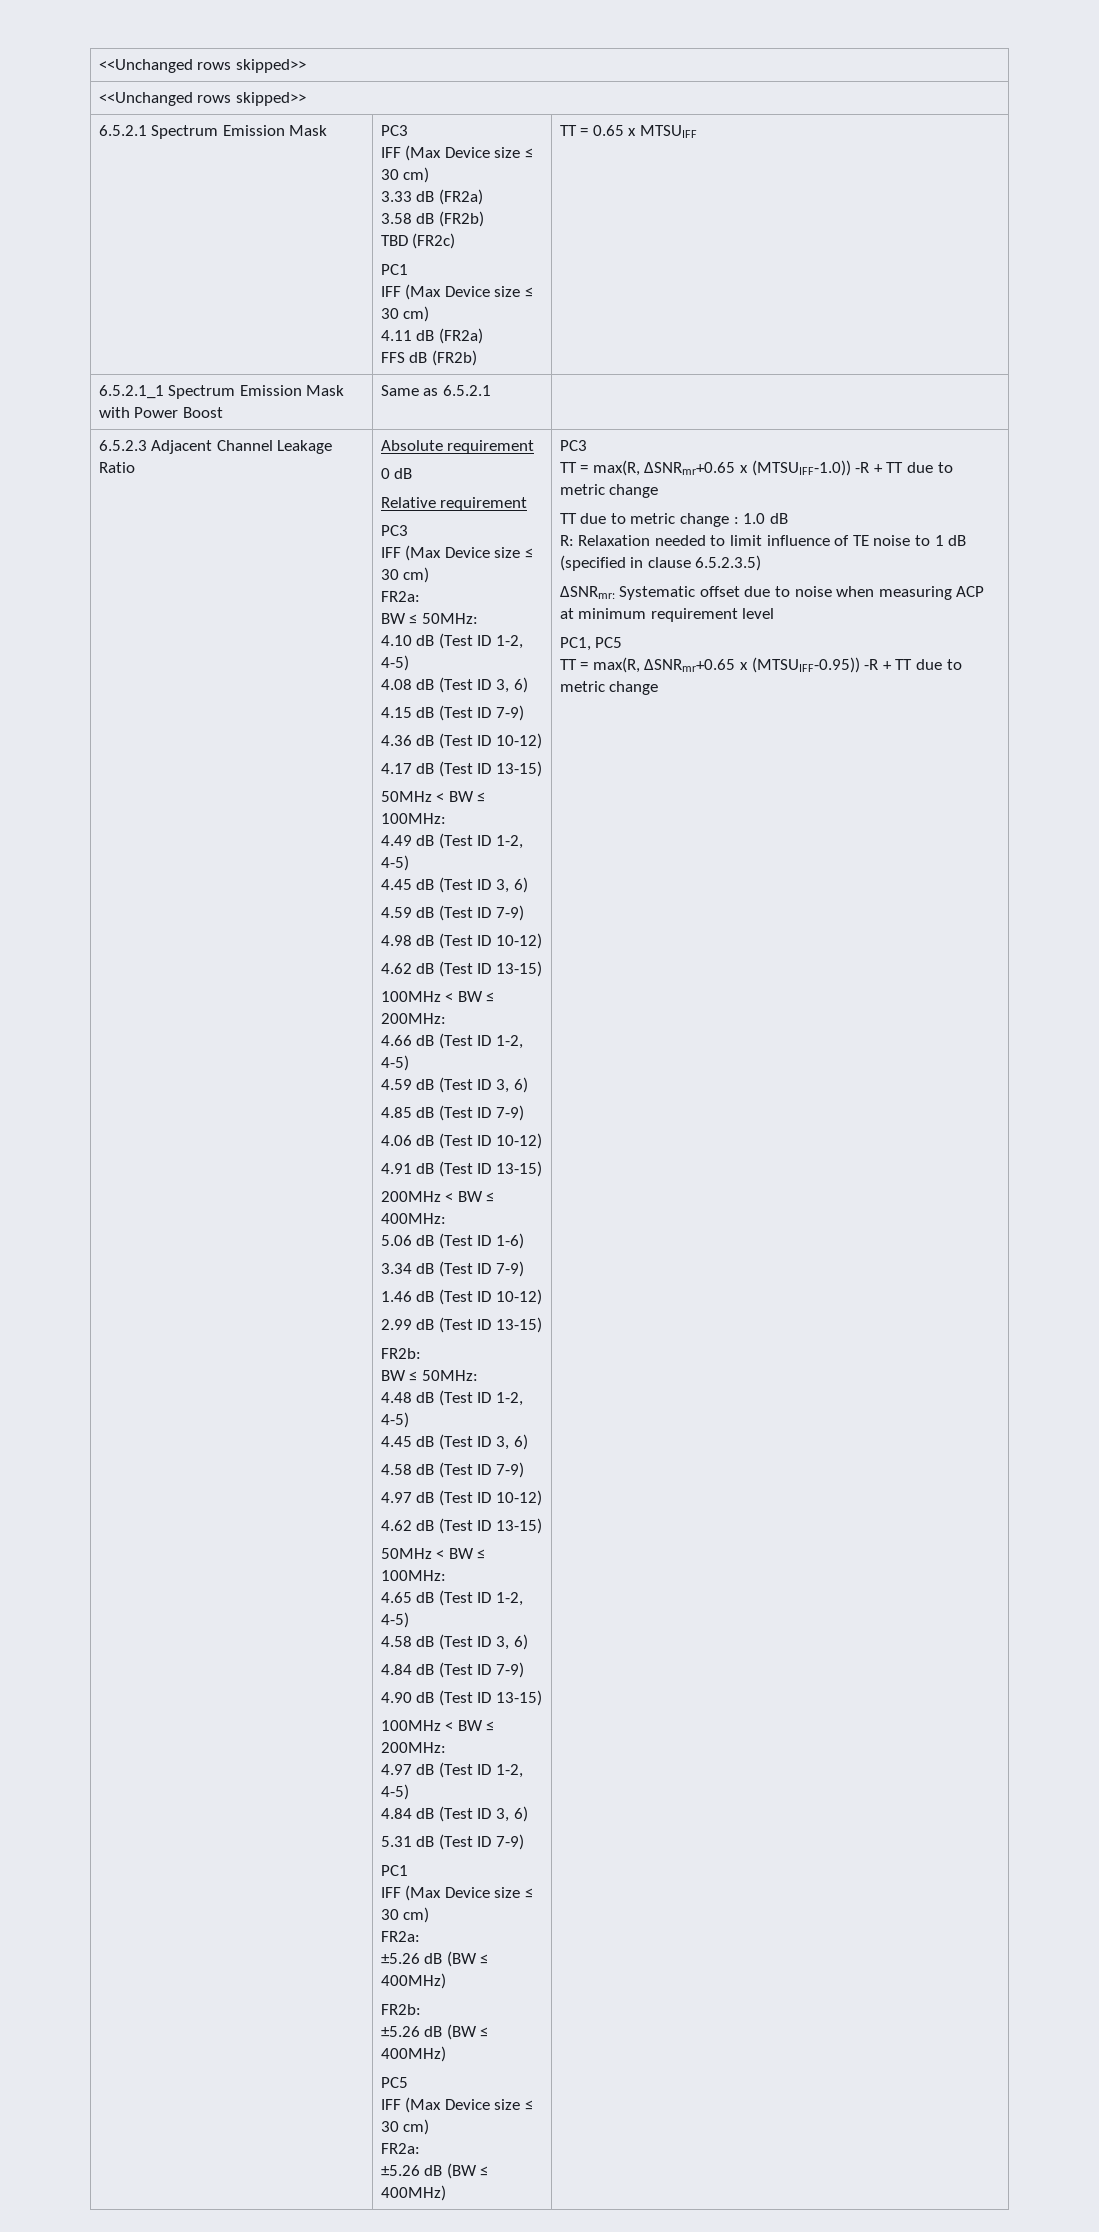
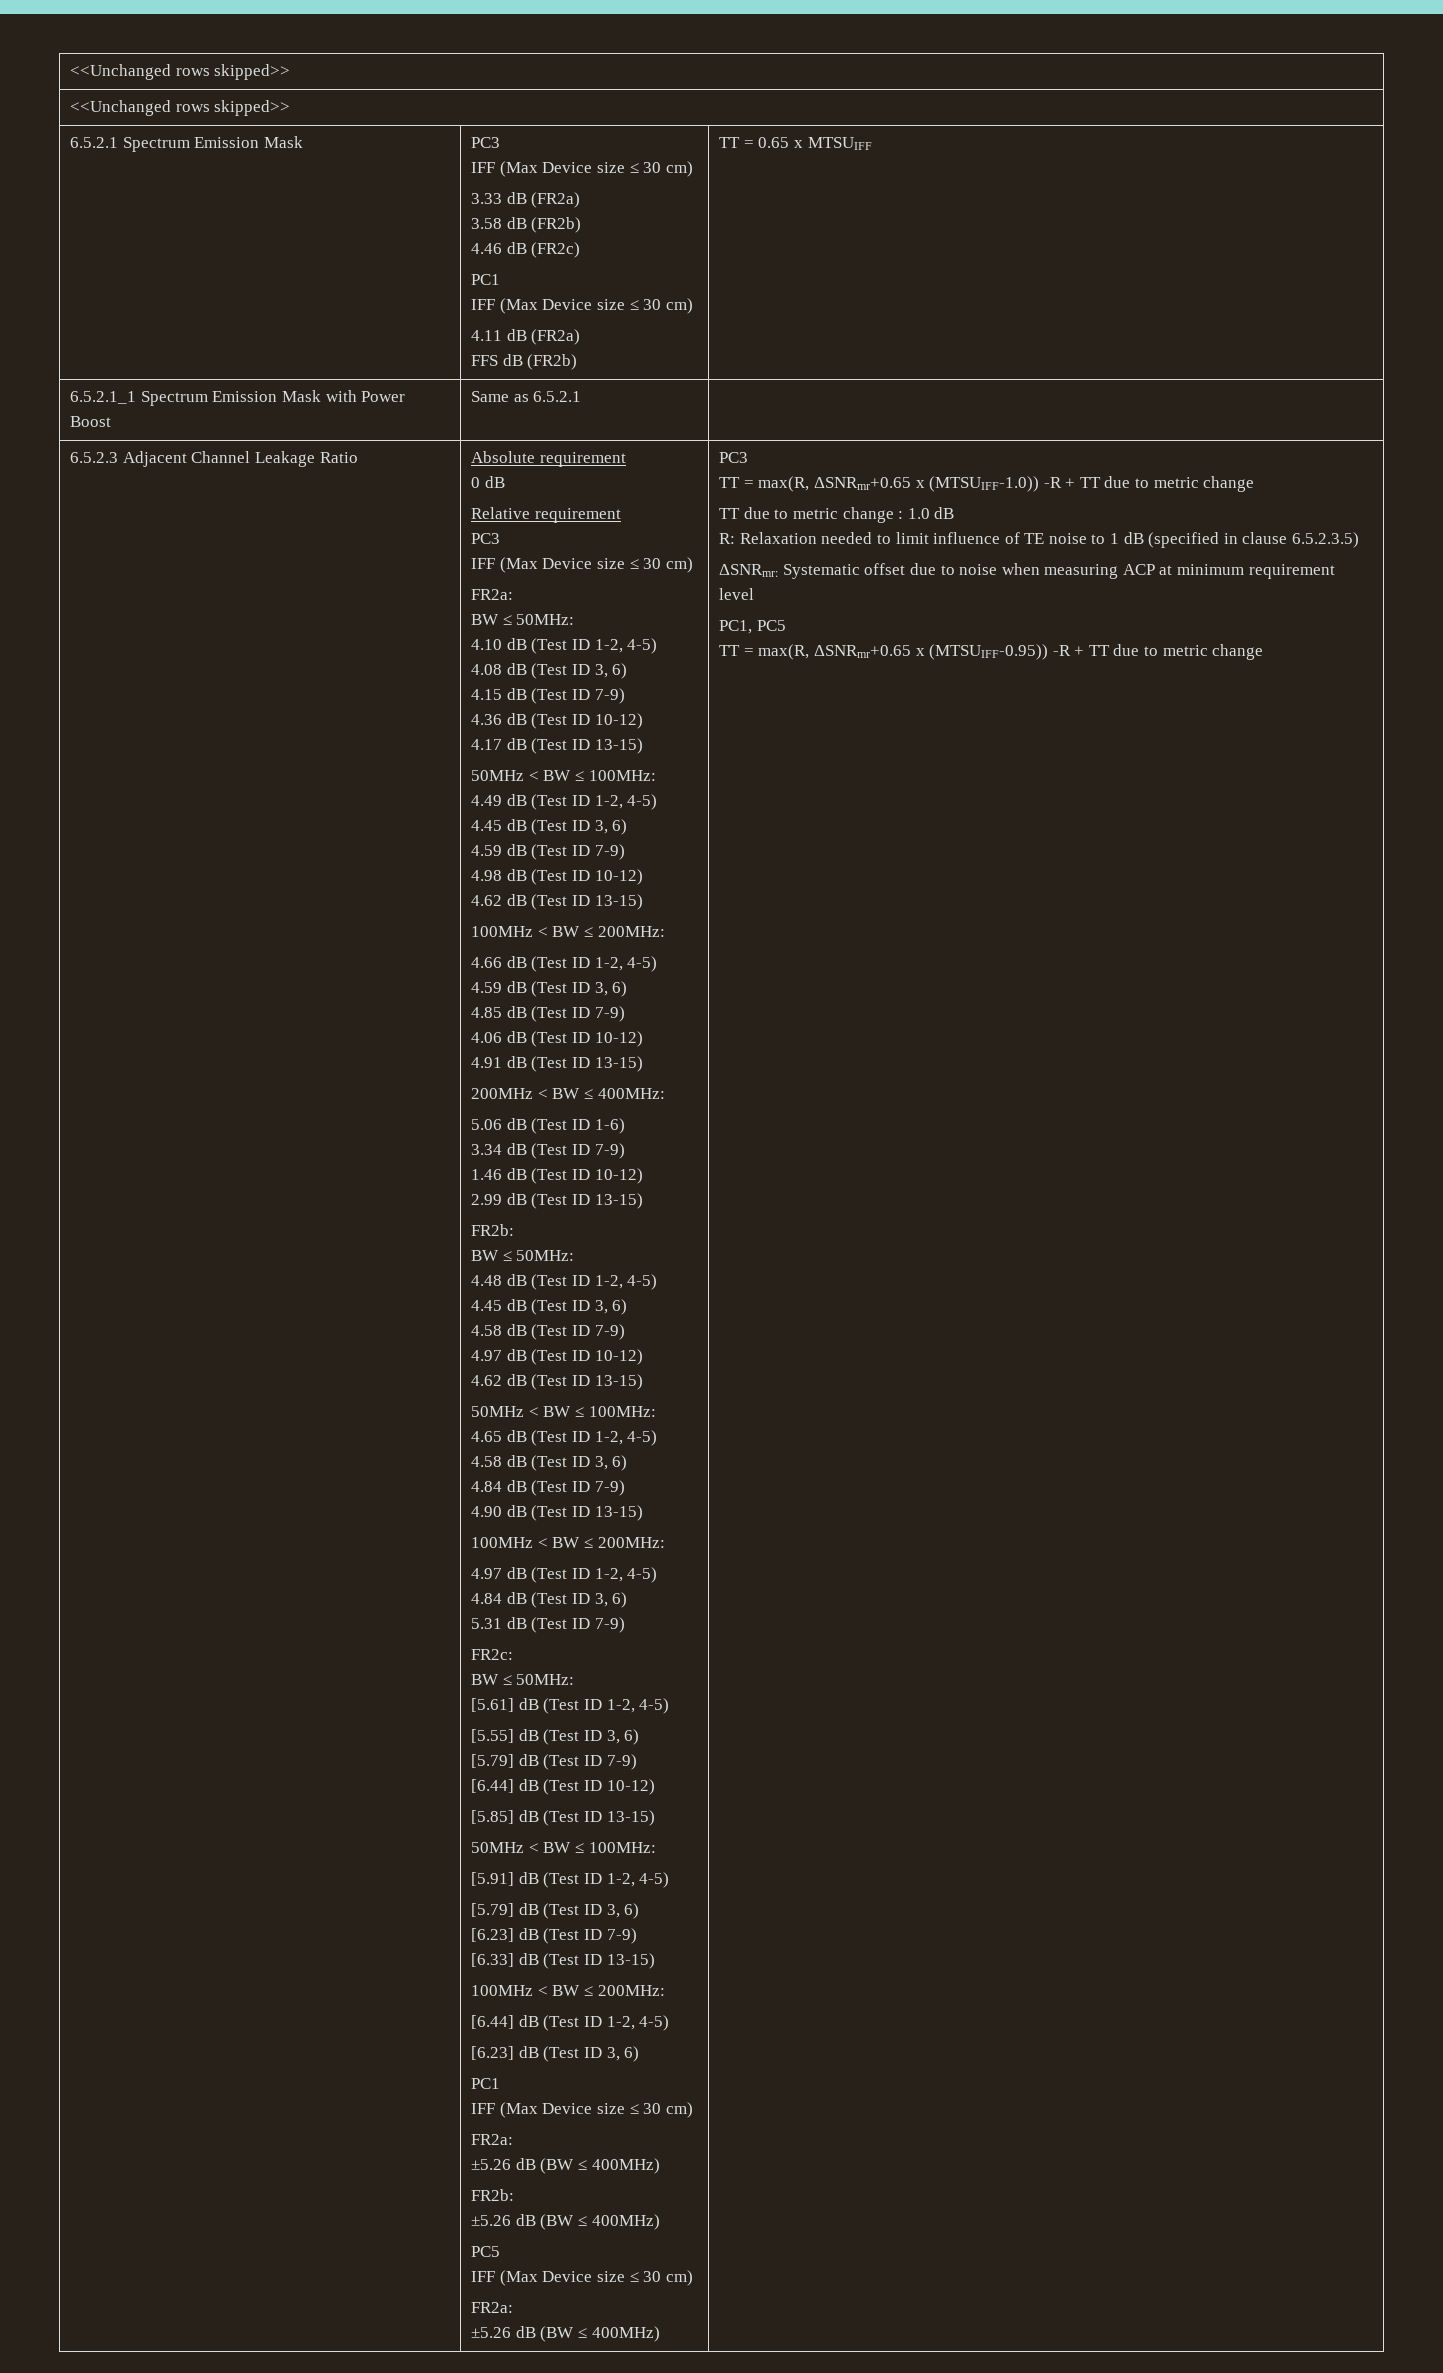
[380,235,408,246] TBD -> [471,242,527,254] 4.46 dB
(525, 1842) none -> [471,1649,514,1660] [471,1674,575,1685] [471,1698,670,1714] [471,1729,640,1745] [471,1754,637,1770] [471,1779,655,1795] [471,1810,655,1826] [471,1842,656,1853] [471,1872,670,1888] [471,1903,640,1919] [471,1928,637,1944] [471,1953,655,1969] [471,1985,665,1996] [471,2015,670,2031] [471,2046,640,2062] // FR2c: // BW ≤ 50MHz: // [5.61] dB (Test ID 1-2, 4-5) // [5.55] dB (Test ID 3, 6) // [5.79] dB (Test ID 7-9) // [6.44] dB (Test ID 10-12) // [5.85] dB (Test ID 13-15) // 50MHz < BW ≤ 100MHz: // [5.91] dB (Test ID 1-2, 4-5) // [5.79] dB (Test ID 3, 6) // [6.23] dB (Test ID 7-9) // [6.33] dB (Test ID 13-15) // 100MHz < BW ≤ 200MHz: // [6.44] dB (Test ID 1-2, 4-5) // [6.23] dB (Test ID 3, 6)

